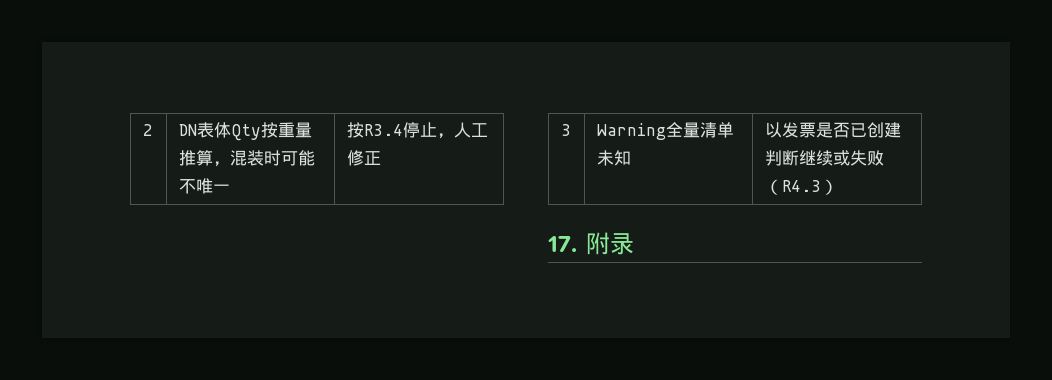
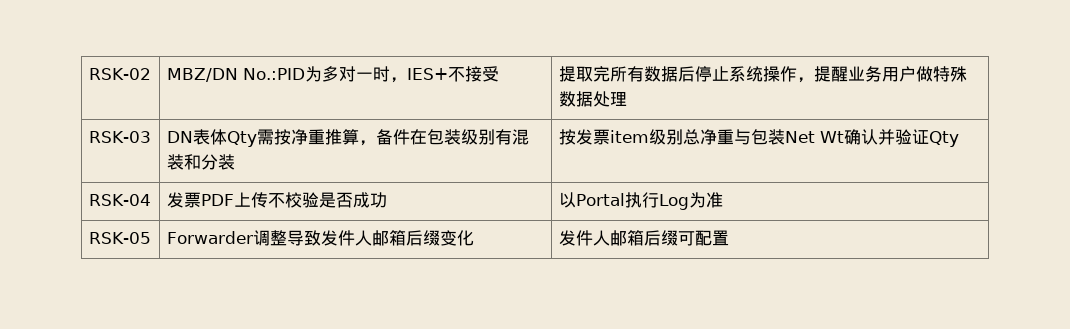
[142,124,153,136] [178,122,312,141] [178,150,315,167] [178,178,230,194] [346,122,488,139] [346,150,381,166] [560,124,571,136] [596,122,734,140] [596,150,631,166] [764,122,901,138] [764,150,884,166] [764,179,838,195] [547,232,634,255] 2 | DN表体Qty按重量推算，混装时可能不唯一 | 按R3.4停止，人工修正 // 3 | Warning全量清单未知 | 以发票是否已创建判断继续或失败（R4.3） // 17.附录 -> [88,68,151,80] [166,66,499,83] [558,66,967,83] [558,91,627,107] [88,131,151,143] [166,129,529,147] [166,154,235,170] [558,129,959,147] [88,194,151,206] [166,192,387,208] [558,192,723,210] [88,232,151,244] [166,230,474,246] [558,230,729,246] RSK-02 | MBZ/DN No.:PID为多对一时，IES+不接受 | 提取完所有数据后停止系统操作，提醒业务用户做特殊数据处理 // RSK-03 | DN表体Qty需按净重推算，备件在包装级别有混装和分装 | 按发票item级别总净重与包装Net Wt确认并验证Qty // RSK-04 | 发票PDF上传不校验是否成功 | 以Portal执行Log为准 // RSK-05 | Forwarder调整导致发件人邮箱后缀变化 | 发件人邮箱后缀可配置

